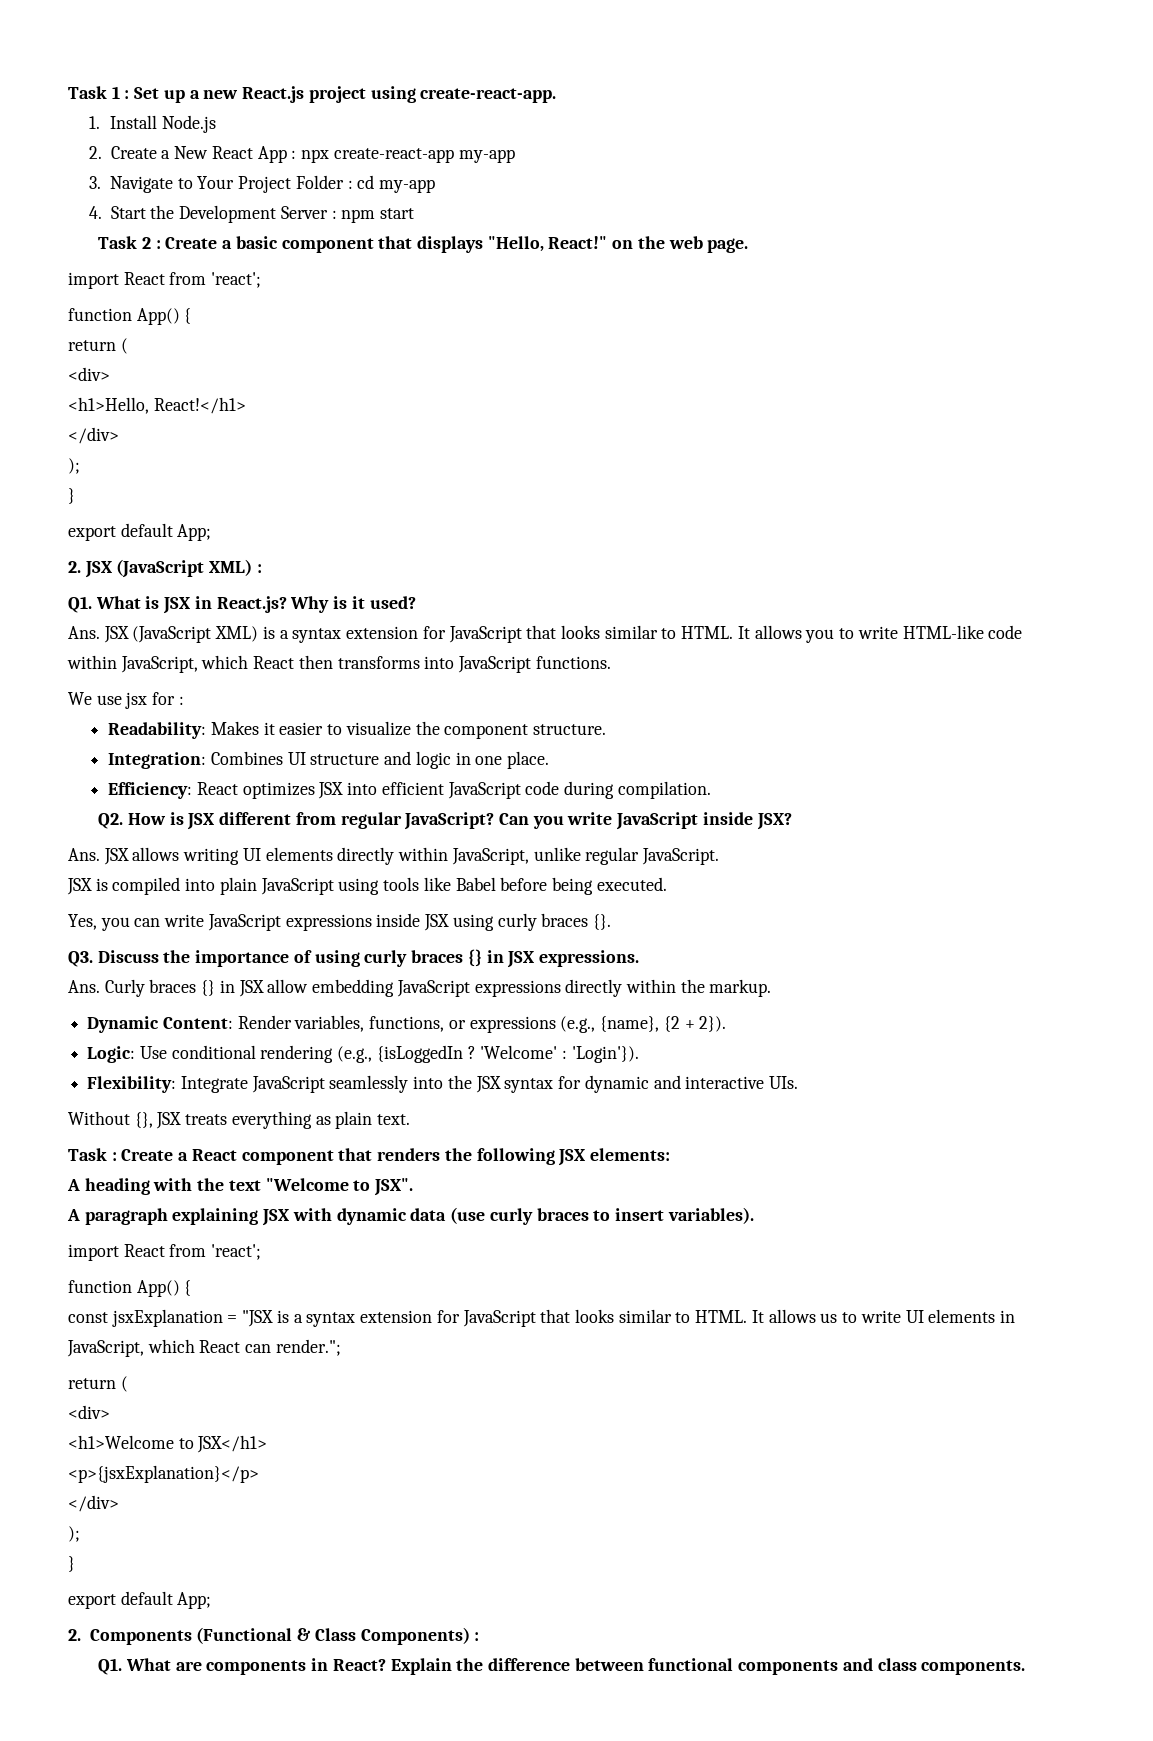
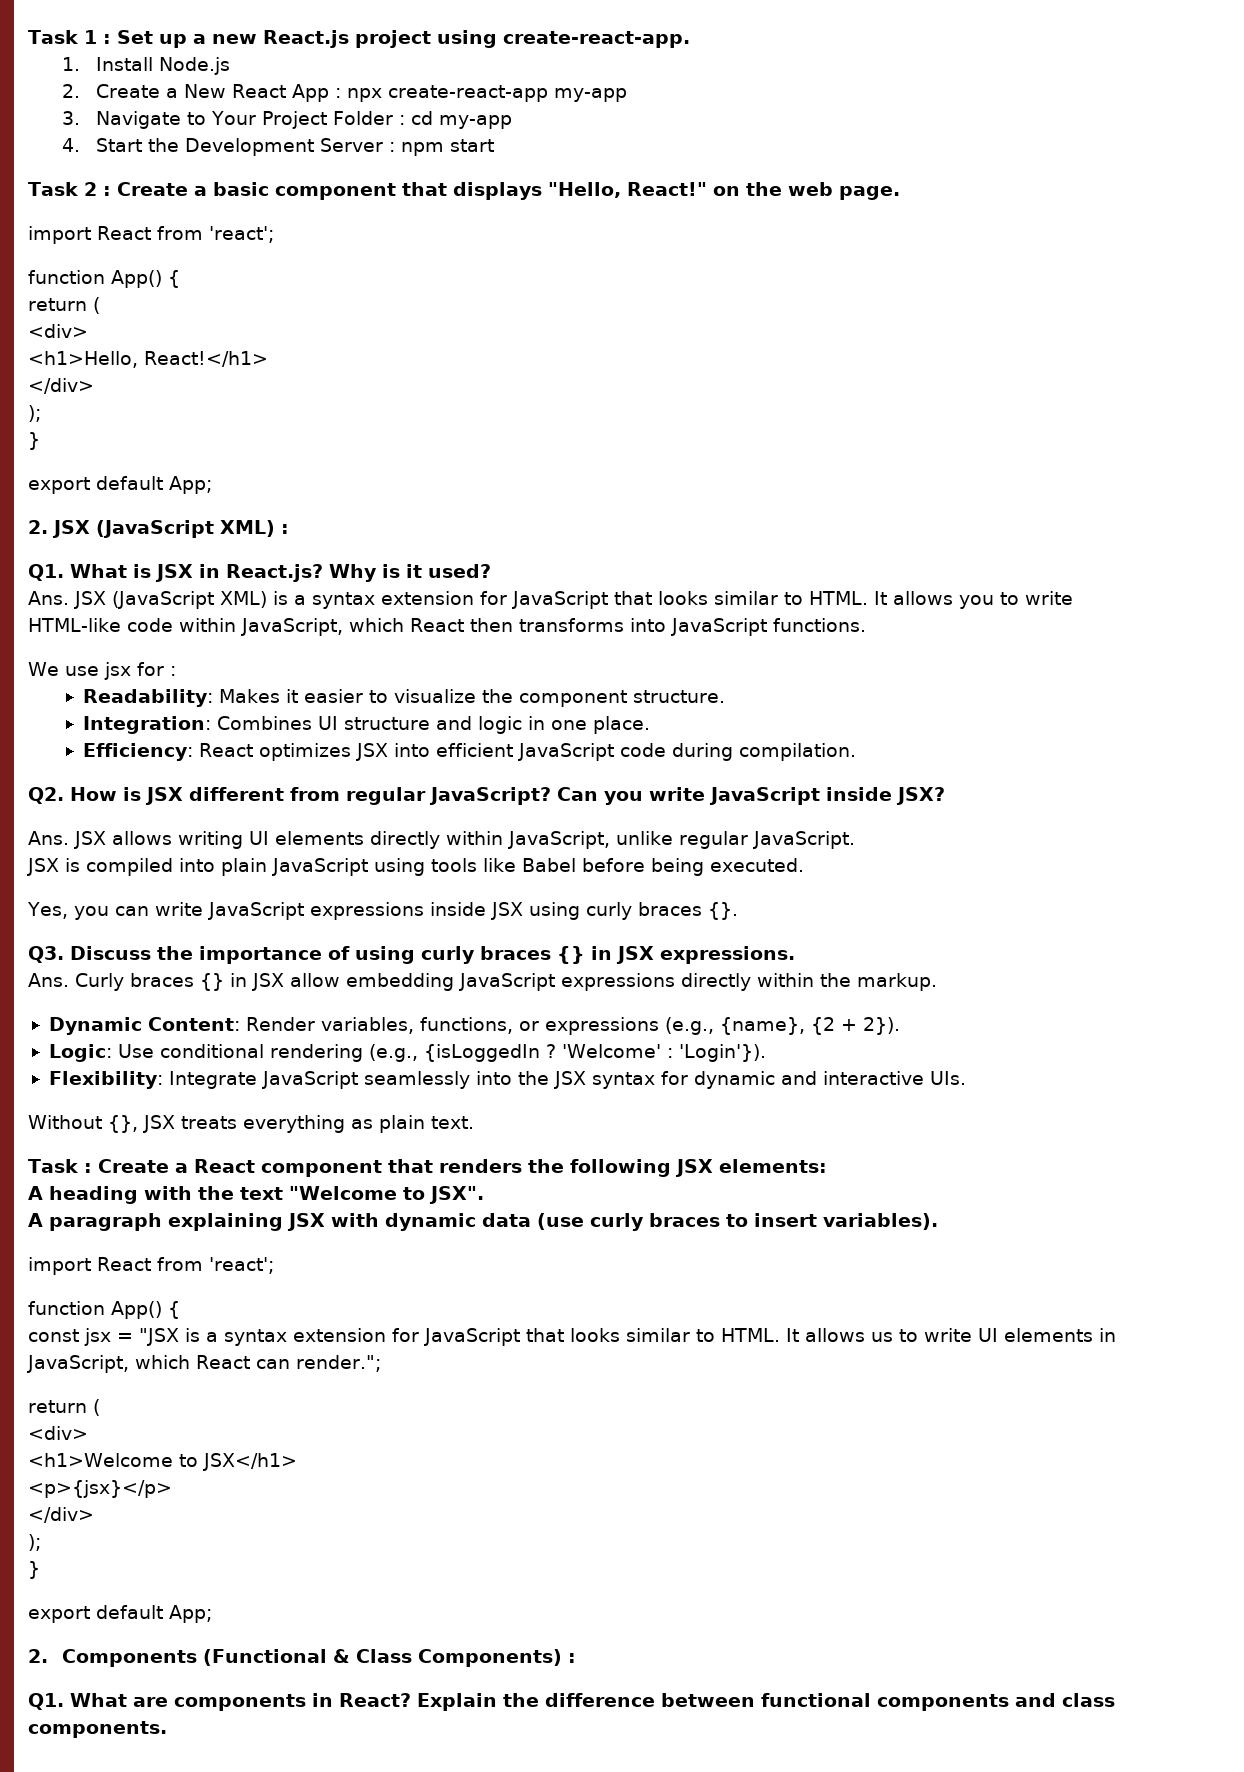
[111,1309,223,1327] jsxExplanation -> [84,1328,111,1346] jsx
[68,1465,259,1483] <p>{jsxExplanation}</p> -> [28,1480,172,1498] <p>{jsx}</p>

